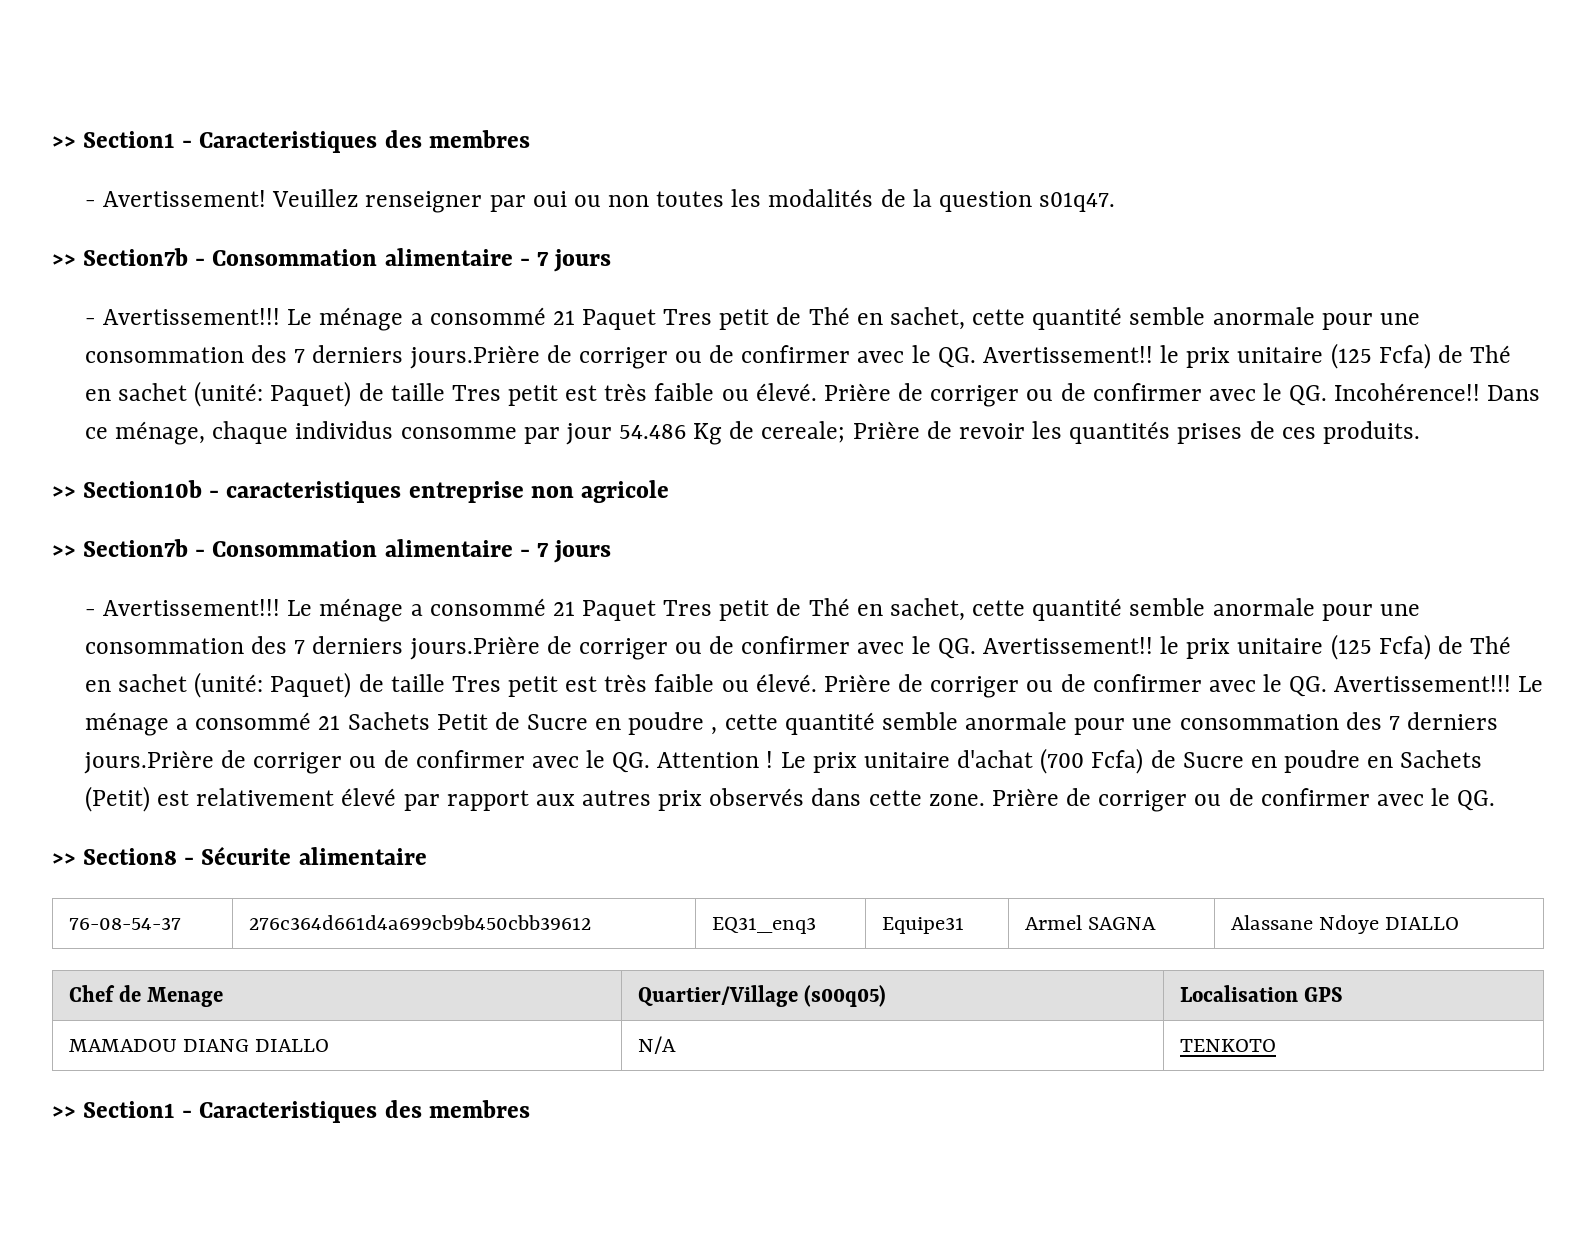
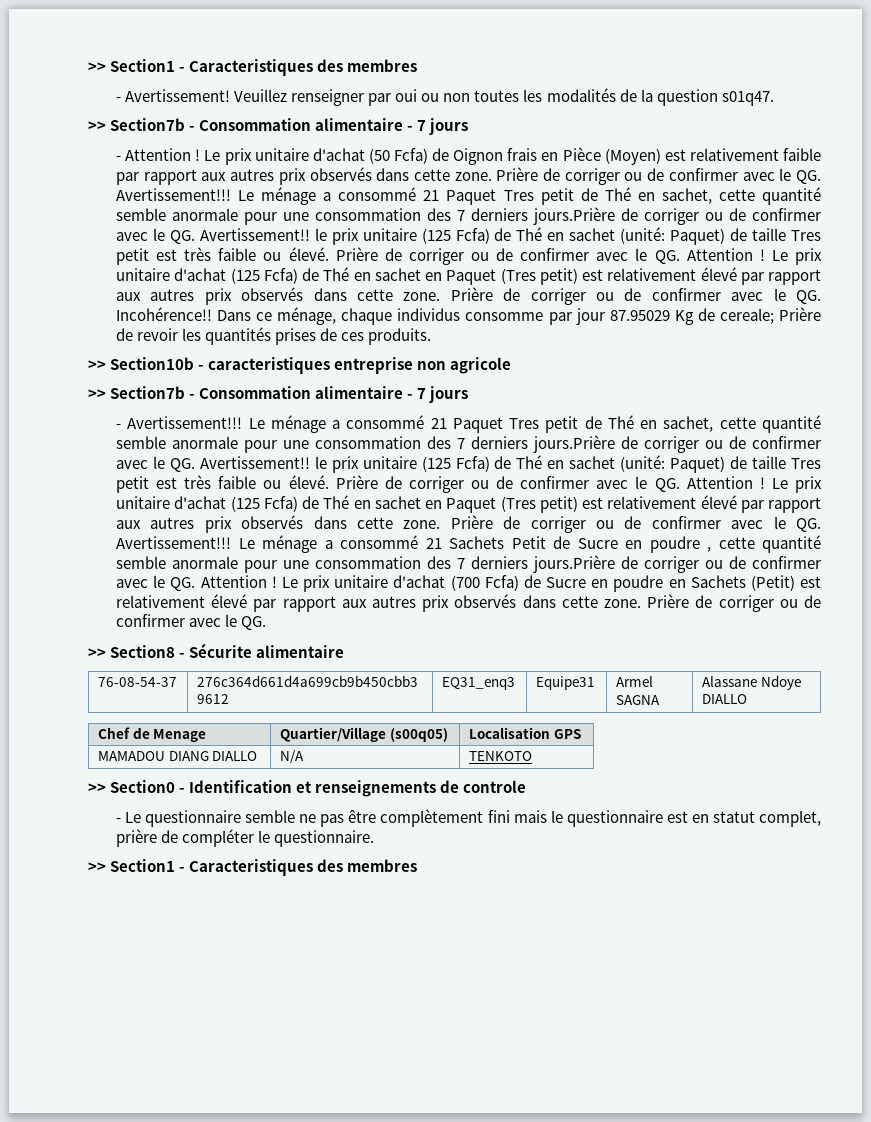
(96, 321) none -> [125,147,821,165] [116,167,822,185] Attention ! Le prix unitaire d'achat (50 Fcfa) de Oignon frais en Pièce (Moyen) est relativement faible par rapport aux autres prix observés dans cette zone. Prière de corriger ou de confirmer avec le QG.
(1328, 395) none -> [686,248,823,265] [116,267,822,285] [116,287,822,305] Attention ! Le prix unitaire d'achat (125 Fcfa) de Thé en sachet en Paquet (Tres petit) est relativement élevé par rapport aux autres prix observés dans cette zone. Prière de corriger ou de confirmer avec le QG.
[618,424,686,439] 54.486 -> [609,310,670,321] 87.95029
(1328, 686) none -> [686,476,823,493] [116,495,822,513] [116,515,822,533] Attention ! Le prix unitaire d'achat (125 Fcfa) de Thé en sachet en Paquet (Tres petit) est relativement élevé par rapport aux autres prix observés dans cette zone. Prière de corriger ou de confirmer avec le QG.
(1276, 1045) none -> [88,780,527,797] [116,809,822,827] [116,829,375,847] // >> Section0 - Identification et renseignements de controle // - Le questionnaire semble ne pas être complètement fini mais le questionnaire est en statut complet, prière de compléter le questionnaire.

